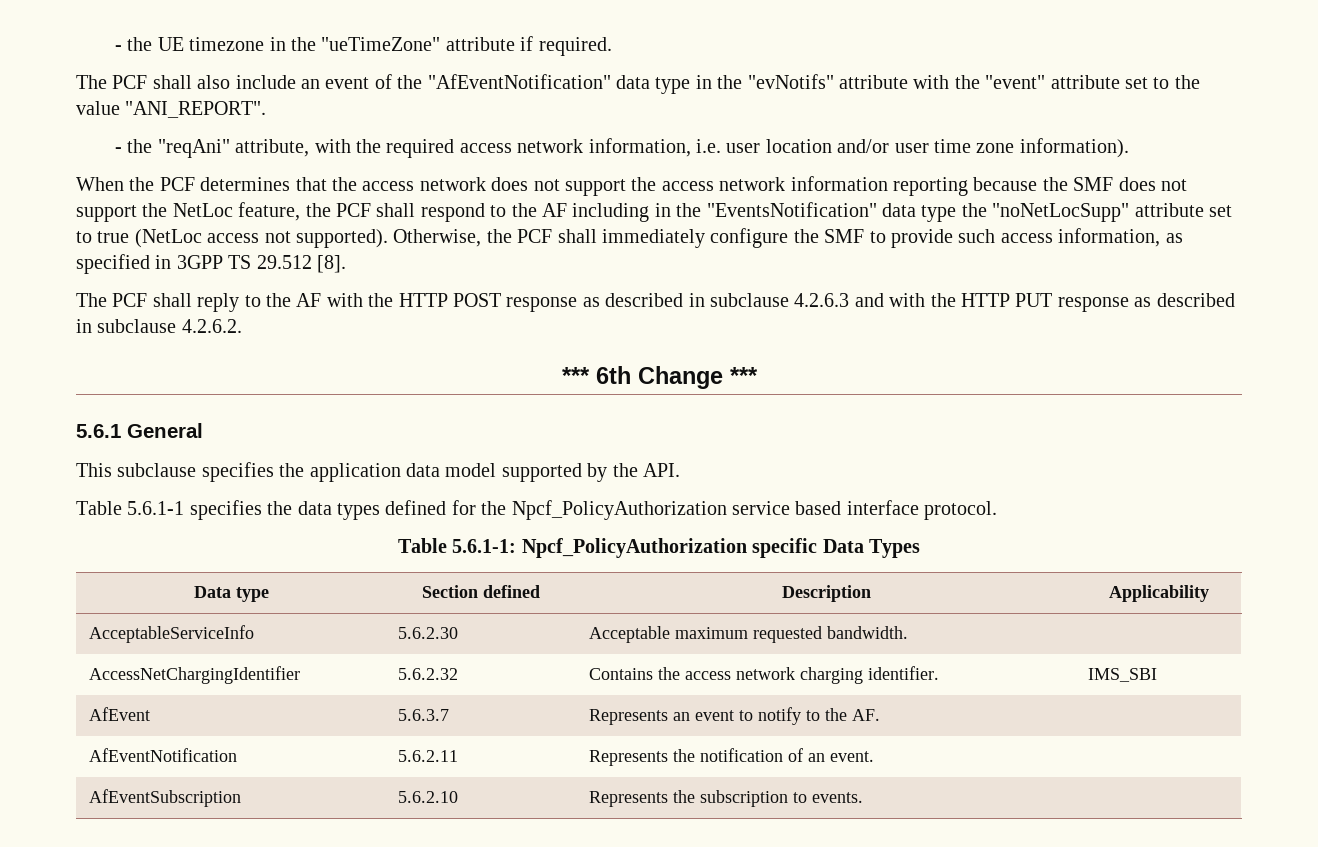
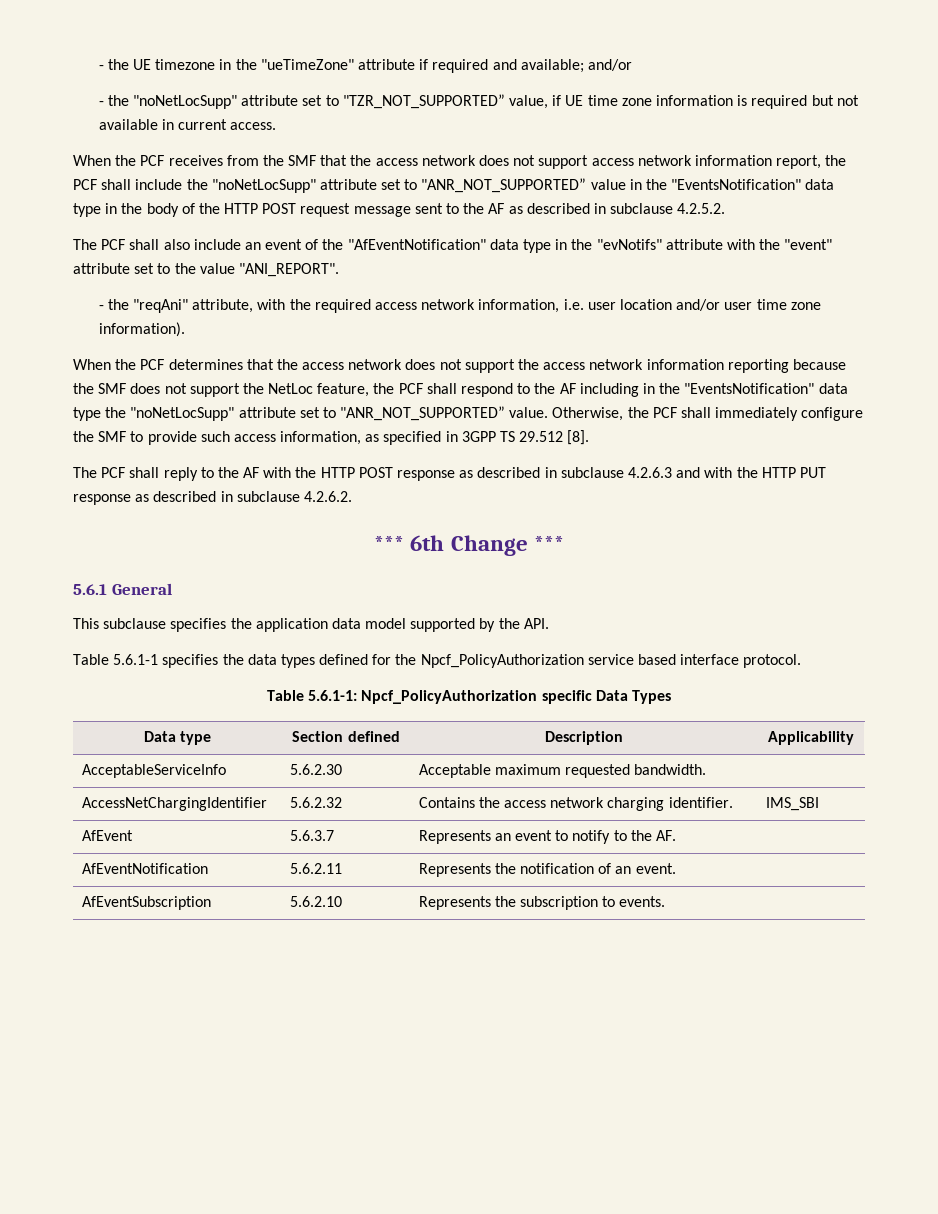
[538,37,612,56] required. -> [432,59,632,73] [98,94,859,109] [98,119,277,130] [73,155,847,169] [73,178,835,193] [73,203,726,217] required and available; and/or // - the "noNetLocSupp" attribute set to "TZR_NOT_SUPPORTED” value, if UE time zone information is required but not available in current access. // When the PCF receives from the SMF that the access network does not support access network information report, the PCF shall include the "noNetLocSupp" attribute set to "ANR_NOT_SUPPORTED” value in the "EventsNotification" data type in the body of the HTTP POST request message sent to the AF as described in subclause 4.2.5.2.
[97,229,388,248] true (NetLoc access not supported). -> [340,406,549,421] "ANR_NOT_SUPPORTED” value.

